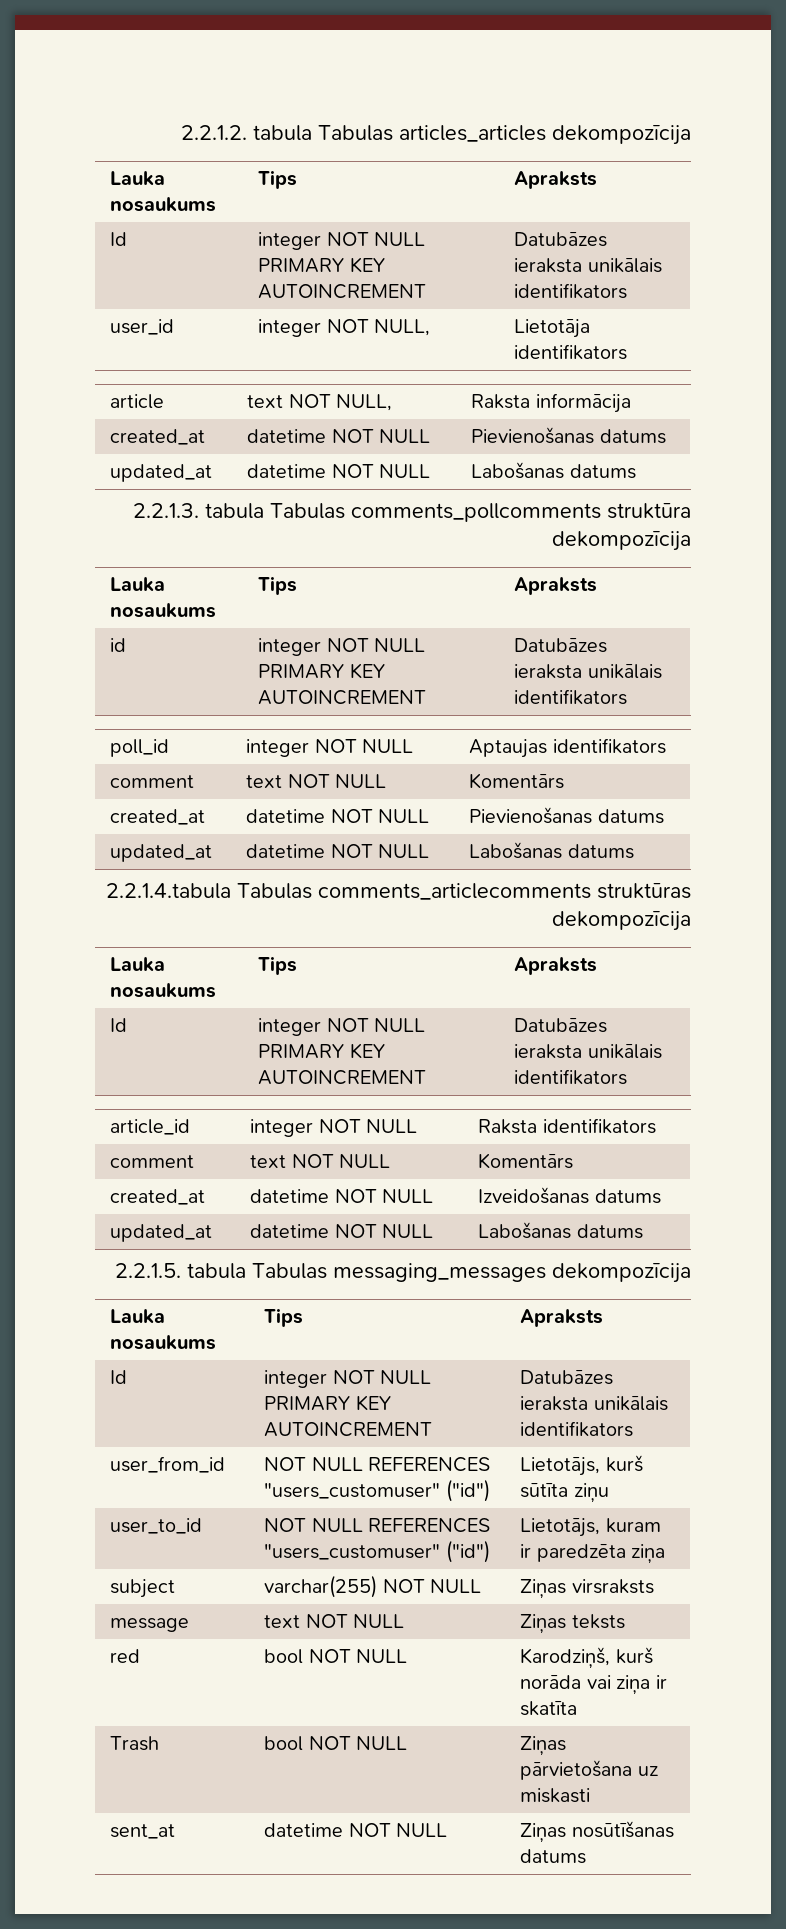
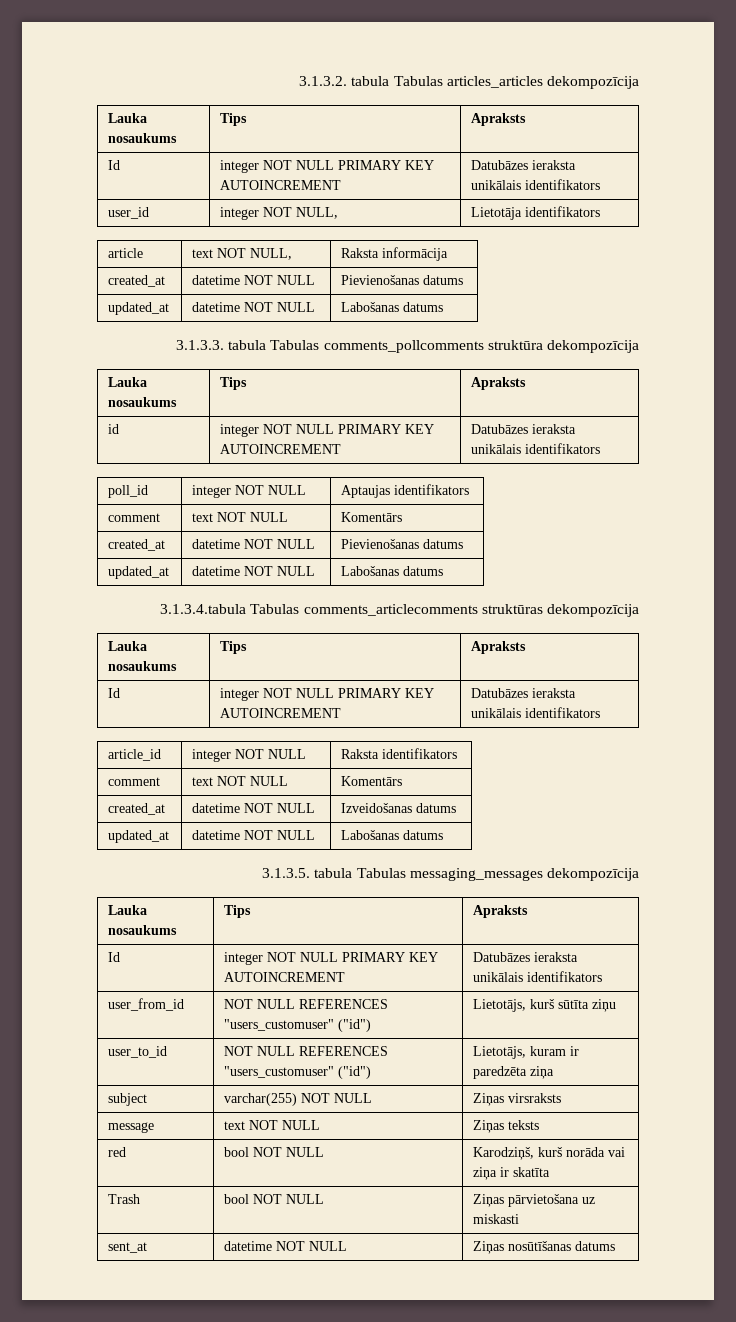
[181,125,247,140] 2.2.1.2. -> [299,76,348,86] 3.1.3.2.
[133,503,199,518] 2.2.1.3. -> [176,340,225,350] 3.1.3.3.
[106,883,231,899] 2.2.1.4.tabula -> [160,604,247,614] 3.1.3.4.tabula
[115,1263,181,1278] 2.2.1.5. -> [262,868,311,878] 3.1.3.5.

